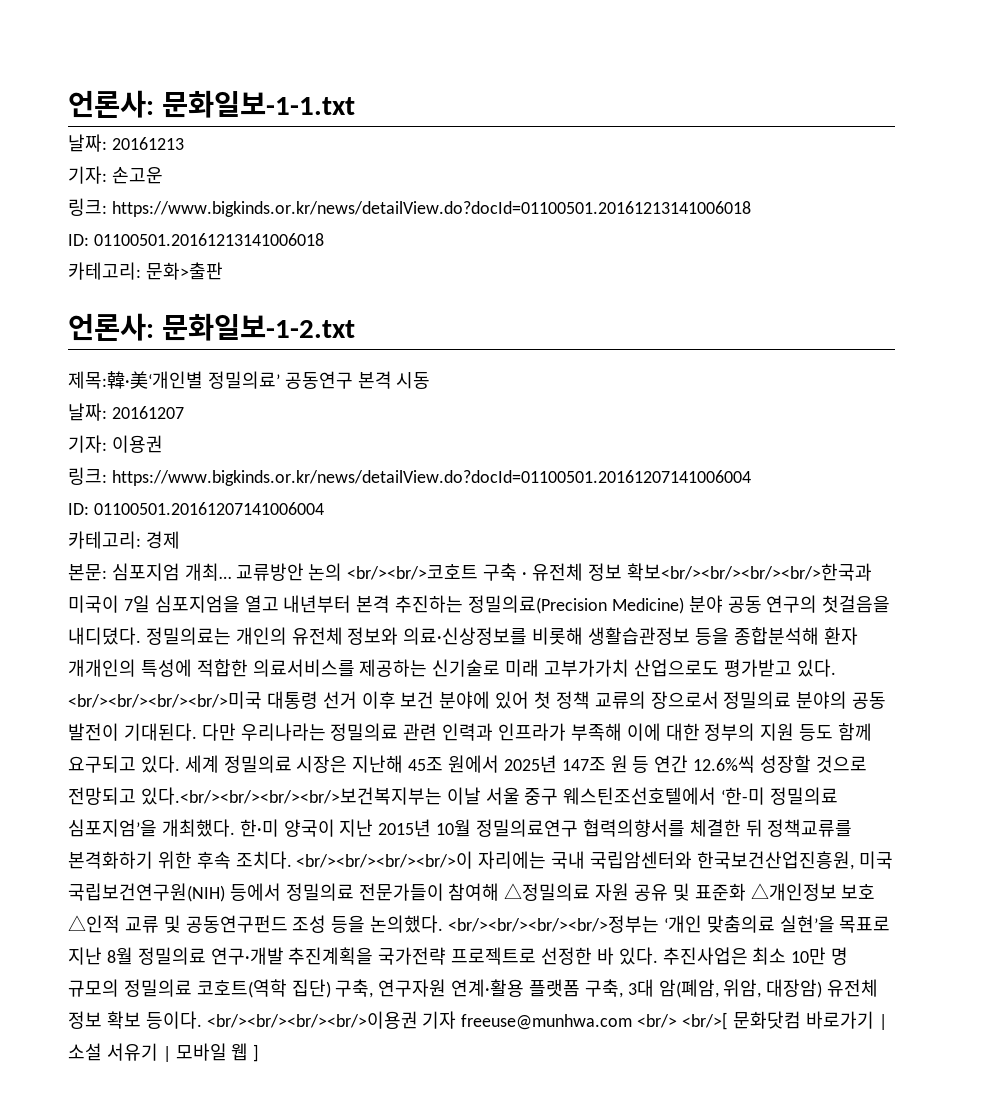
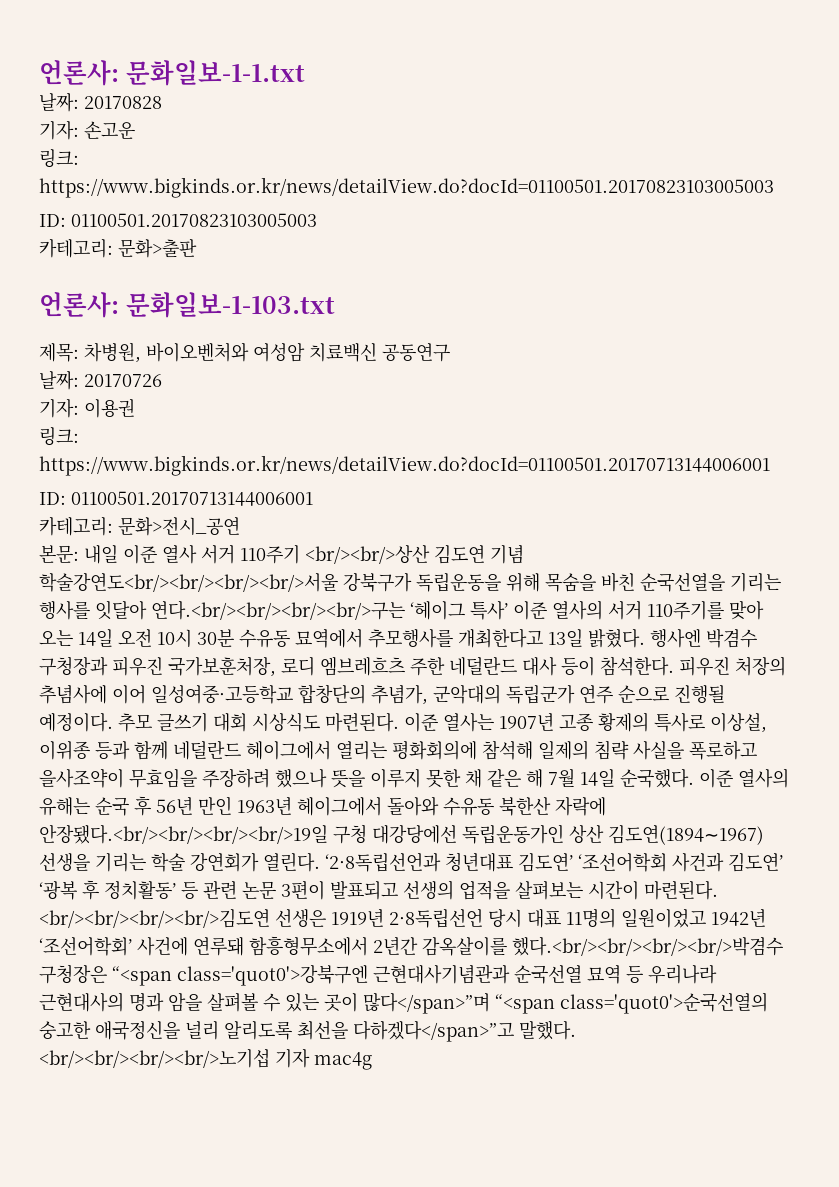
[111,137,184,150] 20161213 -> [84,96,162,109] 20170828
[111,201,751,217] [68,233,324,246] https://www.bigkinds.or.kr/news/detailView.do?docId=01100501.20161213141006018 // ID: 01100501.20161213141006018 -> [39,177,774,198] [39,213,317,227] https://www.bigkinds.or.kr/news/detailView.do?docId=01100501.20170823103005003 // ID: 01100501.20170823103005003
[161,313,355,341] 문화일보-1-2.txt -> [125,292,335,318] 문화일보-1-103.txt
[107,371,280,389] 韓·美‘개인별 정밀의료’ -> [84,342,377,363] 차병원, 바이오벤처와 여성암 치료백신
[357,371,431,389] [68,403,184,421] 본격 시동 // 날짜: 20161207 -> [39,371,162,390] // 날짜: 20170726
[111,470,751,486] [68,502,324,515] [68,531,180,549] https://www.bigkinds.or.kr/news/detailView.do?docId=01100501.20161207141006004 // ID: 01100501.20161207141006004 // 카테고리: 경제 -> [39,455,770,476] [39,491,313,506] [39,517,240,536] https://www.bigkinds.or.kr/news/detailView.do?docId=01100501.20170713144006001 // ID: 01100501.20170713144006001 // 카테고리: 문화>전시_공연
[111,563,872,581] [68,595,891,614] [68,627,858,645] [68,659,836,677] [68,691,887,709] [68,723,873,741] [68,755,867,773] [68,787,839,805] [68,819,853,837] [68,851,893,870] [68,883,876,902] [68,915,891,933] [68,947,849,965] [68,979,879,998] [68,1011,887,1030] [68,1043,260,1062] 심포지엄 개최… 교류방안 논의 <br/><br/>코호트 구축 · 유전체 정보 확보<br/><br/><br/><br/>한국과 미국이 7일 심포지엄을 열고 내년부터 본격 추진하는 정밀의료(Precision Medicine) 분야 공동 연구의 첫걸음을 내디뎠다. 정밀의료는 개인의 유전체 정보와 의료·신상정보를 비롯해 생활습관정보 등을 종합분석해 환자 개개인의 특성에 적합한 의료서비스를 제공하는 신기술로 미래 고부가가치 산업으로도 평가받고 있다. <br/><br/><br/><br/>미국 대통령 선거 이후 보건 분야에 있어 첫 정책 교류의 장으로서 정밀의료 분야의 공동 발전이 기대된다. 다만 우리나라는 정밀의료 관련 인력과 인프라가 부족해 이에 대한 정부의 지원 등도 함께 요구되고 있다. 세계 정밀의료 시장은 지난해 45조 원에서 2025년 147조 원 등 연간 12.6%씩 성장할 것으로 전망되고 있다.<br/><br/><br/><br/>보건복지부는 이날 서울 중구 웨스틴조선호텔에서 ‘한-미 정밀의료 심포지엄’을 개최했다. 한·미 양국이 지난 2015년 10월 정밀의료연구 협력의향서를 체결한 뒤 정책교류를 본격화하기 위한 후속 조치다. <br/><br/><br/><br/>이 자리에는 국내 국립암센터와 한국보건산업진흥원, 미국 국립보건연구원(NIH) 등에서 정밀의료 전문가들이 참여해 △정밀의료 자원 공유 및 표준화 △개인정보 보호 △인적 교류 및 공동연구펀드 조성 등을 논의했다. <br/><br/><br/><br/>정부는 ‘개인 맞춤의료 실현’을 목표로 지난 8월 정밀의료 연구·개발 추진계획을 국가전략 프로젝트로 선정한 바 있다. 추진사업은 최소 10만 명 규모의 정밀의료 코호트(역학 집단) 구축, 연구자원 연계·활용 플랫폼 구축, 3대 암(폐암, 위암, 대장암) 유전체 정보 확보 등이다. <br/><br/><br/><br/>이용권 기자 freeuse@munhwa.com <br/> <br/>[ 문화닷컴 바로가기 | 소설 서유기 | 모바일 웹 ] -> [84,544,524,564] [39,572,781,592] [39,600,764,620] [39,628,757,648] [39,656,786,677] [39,684,725,705] [39,712,767,733] [39,740,757,760] [39,768,789,788] [39,796,606,816] [39,824,764,845] [39,852,783,872] [39,880,718,900] [39,908,766,928] [39,936,783,956] [39,964,717,986] [39,992,768,1014] [39,1020,576,1042] [39,1048,372,1070] 내일 이준 열사 서거 110주기 <br/><br/>상산 김도연 기념 학술강연도<br/><br/><br/><br/>서울 강북구가 독립운동을 위해 목숨을 바친 순국선열을 기리는 행사를 잇달아 연다.<br/><br/><br/><br/>구는 ‘헤이그 특사’ 이준 열사의 서거 110주기를 맞아 오는 14일 오전 10시 30분 수유동 묘역에서 추모행사를 개최한다고 13일 밝혔다. 행사엔 박겸수 구청장과 피우진 국가보훈처장, 로디 엠브레흐츠 주한 네덜란드 대사 등이 참석한다. 피우진 처장의 추념사에 이어 일성여중·고등학교 합창단의 추념가, 군악대의 독립군가 연주 순으로 진행될 예정이다. 추모 글쓰기 대회 시상식도 마련된다. 이준 열사는 1907년 고종 황제의 특사로 이상설, 이위종 등과 함께 네덜란드 헤이그에서 열리는 평화회의에 참석해 일제의 침략 사실을 폭로하고 을사조약이 무효임을 주장하려 했으나 뜻을 이루지 못한 채 같은 해 7월 14일 순국했다. 이준 열사의 유해는 순국 후 56년 만인 1963년 헤이그에서 돌아와 수유동 북한산 자락에 안장됐다.<br/><br/><br/><br/>19일 구청 대강당에선 독립운동가인 상산 김도연(1894∼1967) 선생을 기리는 학술 강연회가 열린다. ‘2·8독립선언과 청년대표 김도연’ ‘조선어학회 사건과 김도연’ ‘광복 후 정치활동’ 등 관련 논문 3편이 발표되고 선생의 업적을 살펴보는 시간이 마련된다. <br/><br/><br/><br/>김도연 선생은 1919년 2·8독립선언 당시 대표 11명의 일원이었고 1942년 ‘조선어학회’ 사건에 연루돼 함흥형무소에서 2년간 감옥살이를 했다.<br/><br/><br/><br/>박겸수 구청장은 “<span class='quot0'>강북구엔 근현대사기념관과 순국선열 묘역 등 우리나라 근현대사의 명과 암을 살펴볼 수 있는 곳이 많다</span>”며 “<span class='quot0'>순국선열의 숭고한 애국정신을 널리 알리도록 최선을 다하겠다</span>”고 말했다. <br/><br/><br/><br/>노기섭 기자 mac4g

